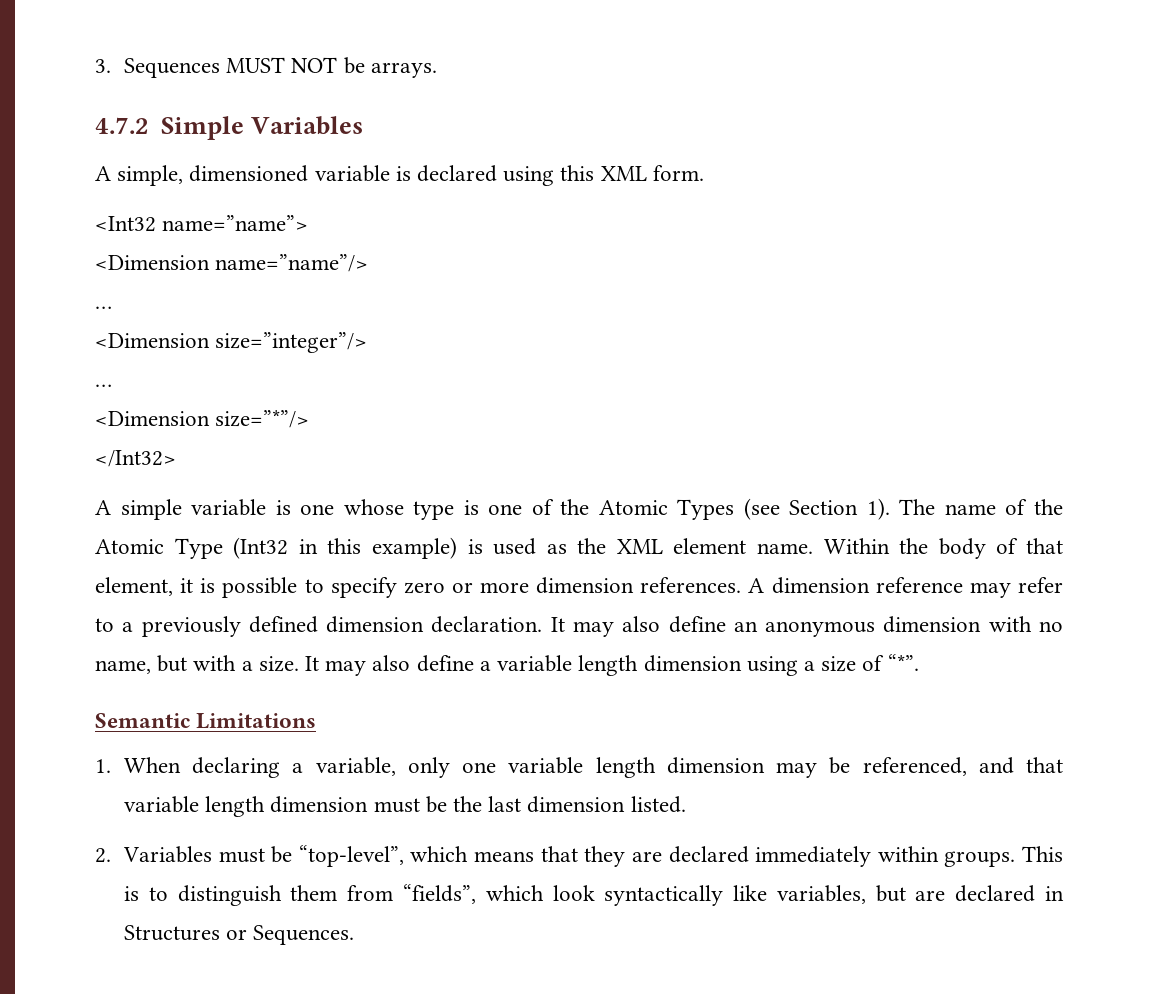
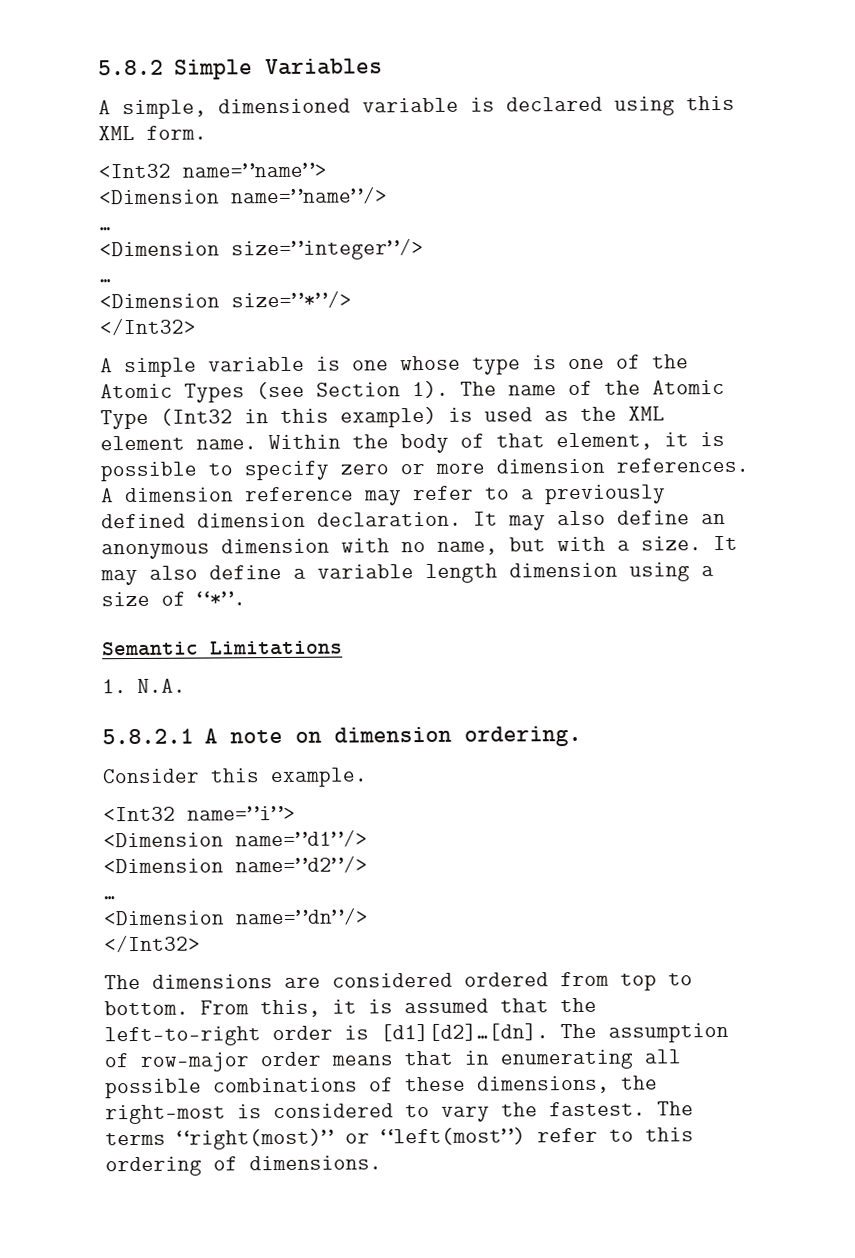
[95,57,437,78] [95,117,149,134] 3. Sequences MUST NOT be arrays. // 4.7.2 -> [98,59,164,76] 5.8.2
[123,757,1063,778] [123,796,686,817] [95,845,1063,867] [123,884,1065,906] [123,925,355,945] When declaring a variable, only one variable length dimension may be referenced, and that variable length dimension must be the last dimension listed. // 2. Variables must be “top-level”, which means that they are declared immediately within groups. This is to distinguish them from “fields”, which look syntactically like variables, but are declared in Structures or Sequences. -> [136,678,186,693] [102,725,582,747] [102,767,368,788] [103,805,296,822] [103,829,368,848] [103,855,368,874] [103,896,116,900] [103,907,369,926] [104,934,201,953] [104,971,693,991] [104,997,597,1018] [104,1022,729,1047] [104,1049,681,1072] [105,1075,658,1099] [105,1101,694,1125] [105,1127,694,1150] [105,1155,382,1177] N.A. // 5.8.2.1 A note on dimension ordering. // Consider this example. // <Int32 name=”i”> // <Dimension name=”d1”/> // <Dimension name=”d2”/> // … // <Dimension name=”dn”/> // </Int32> // The dimensions are considered ordered from top to bottom. From this, it is assumed that the left-to-right order is [d1][d2]…[dn]. The assumption of row-major order means that in enumerating all possible combinations of these dimensions, the right-most is considered to vary the fastest. The terms “right(most)” or “left(most”) refer to this ordering of dimensions.

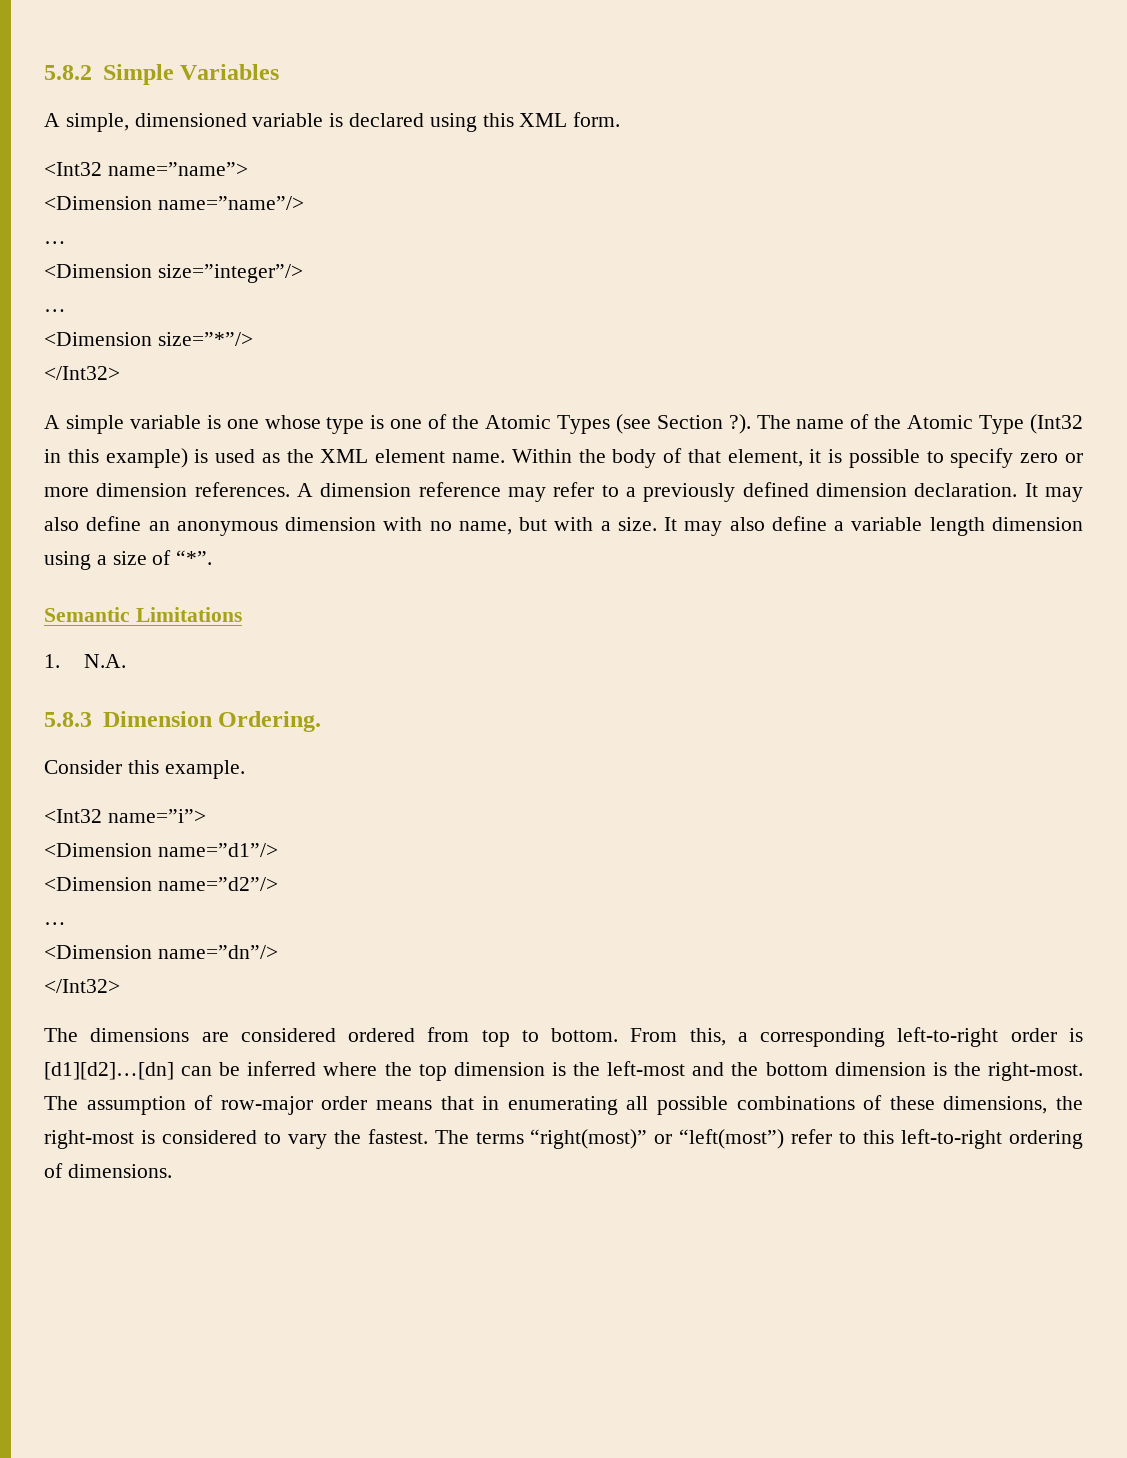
[412,380,449,399] 1). -> [728,414,751,434] ?).
[102,725,582,747] 5.8.2.1 A note on dimension ordering. -> [44,711,322,732] 5.8.3 Dimension Ordering.
[332,997,597,1014] [104,1023,549,1047] it is assumed that the left-to-right order is [d1][d2]…[dn]. -> [737,1027,1083,1047] [44,1061,1083,1081] a corresponding left-to-right order is [d1][d2]…[dn] can be inferred where the top dimension is the left-most and the bottom dimension is the right-most.
(694, 1134) none -> [901,1129,1003,1149] left-to-right

